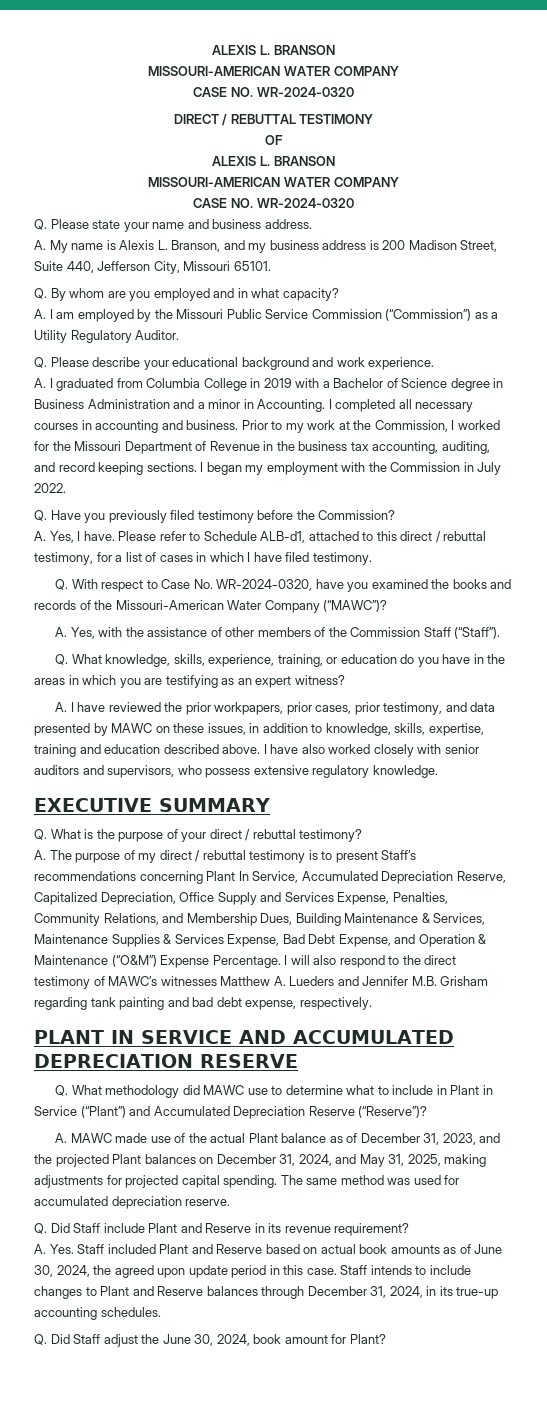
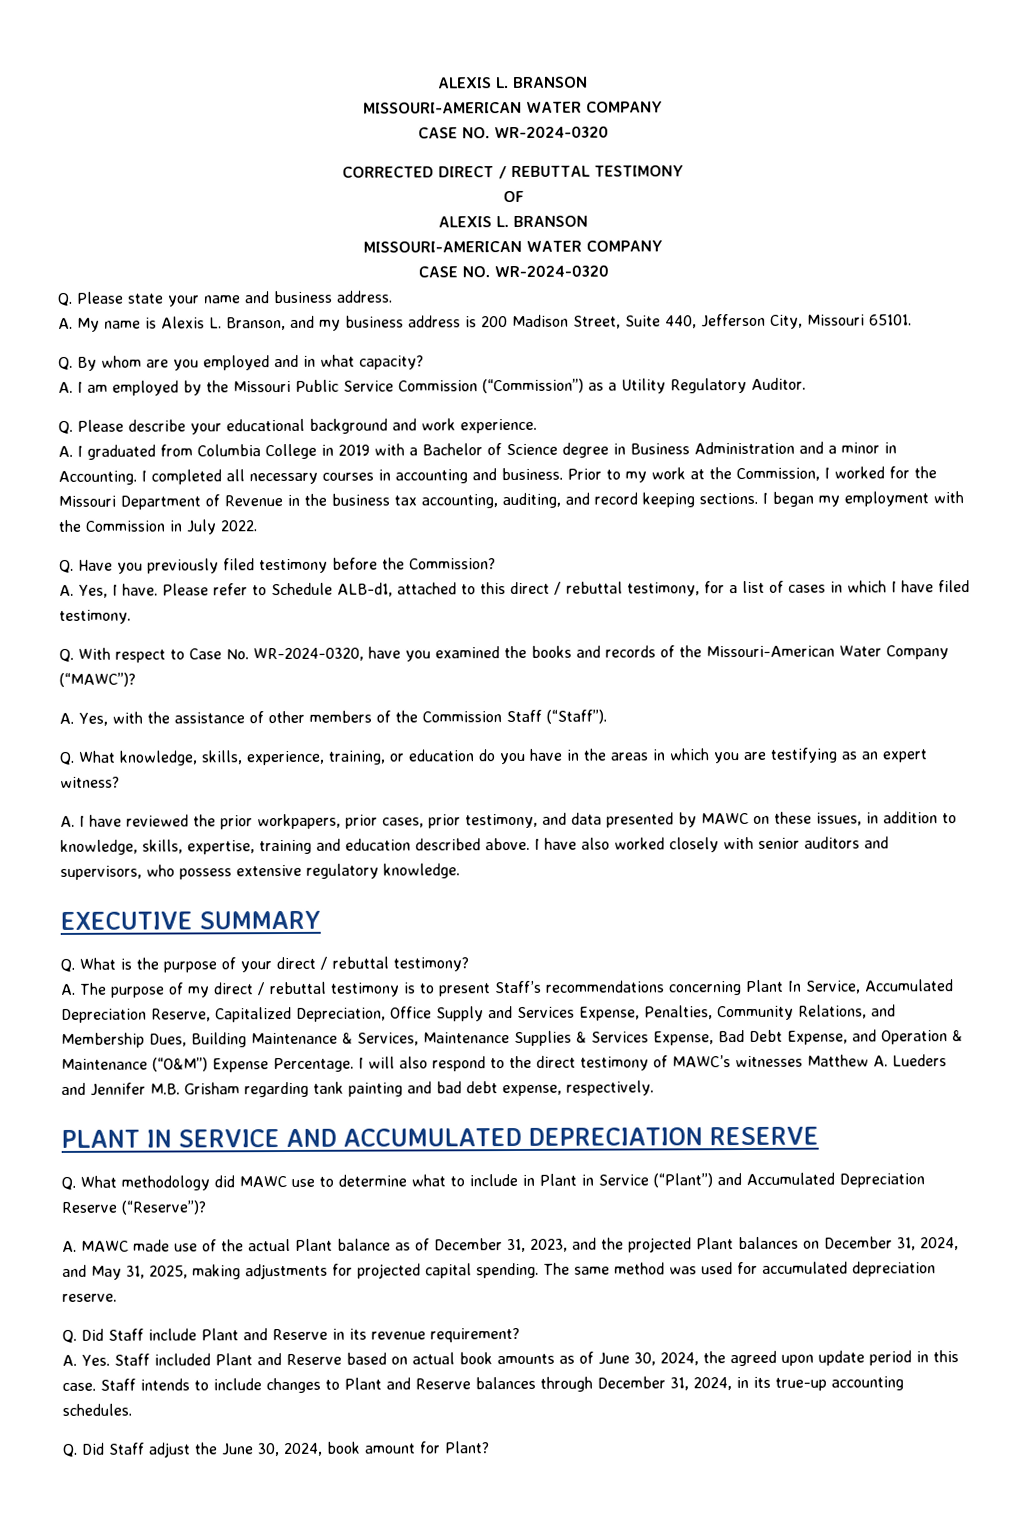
[212,45,335,55] [148,66,399,76] [193,87,354,97] ALEXIS L. BRANSON // MISSOURI-AMERICAN WATER COMPANY // CASE NO. WR-2024-0320 // -> [438,76,588,89] [363,101,663,114] [417,125,609,139] [342,166,435,178] ALEXIS L. BRANSON // MISSOURI-AMERICAN WATER COMPANY // CASE NO. WR-2024-0320 // CORRECTED

